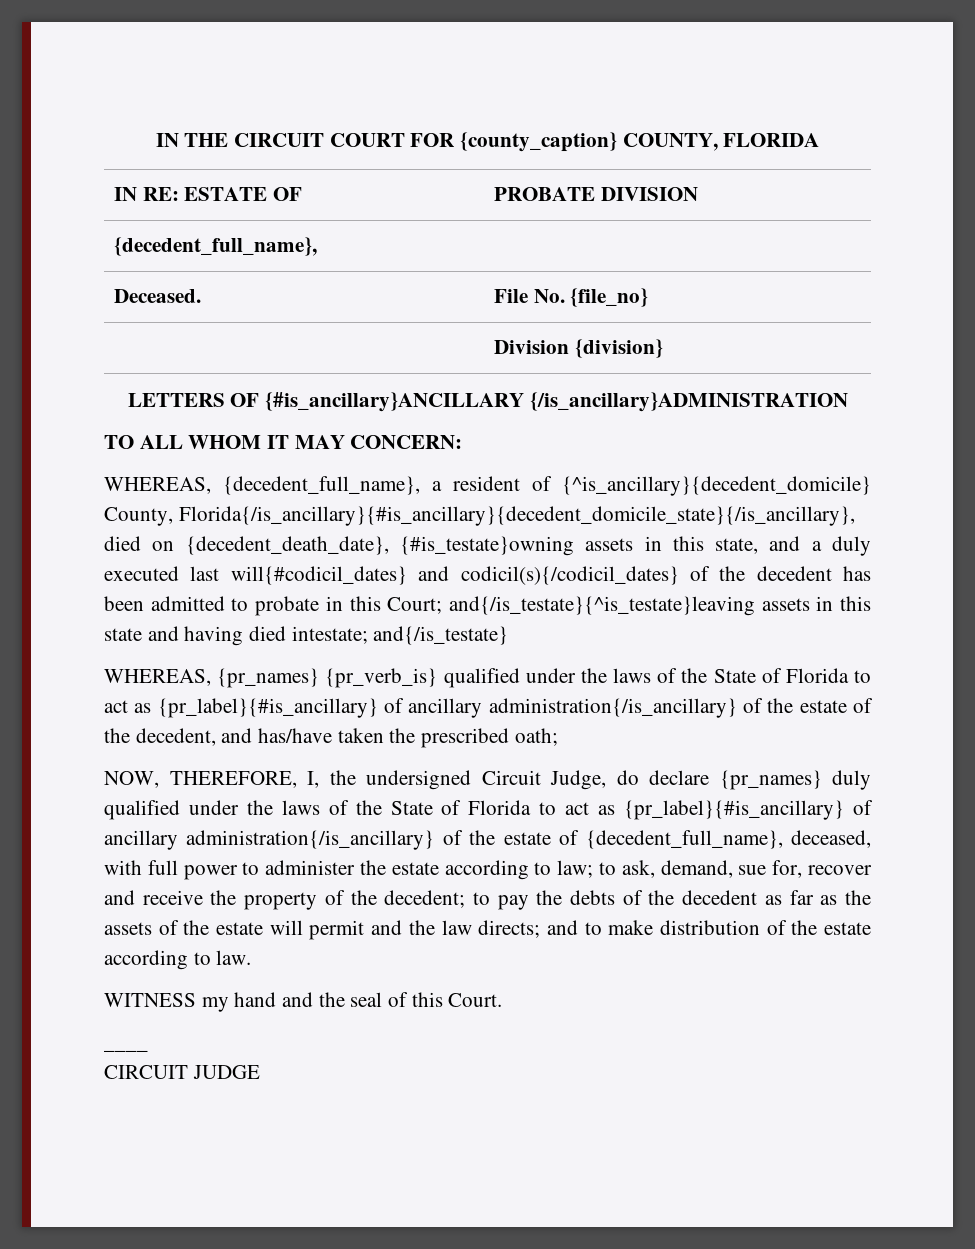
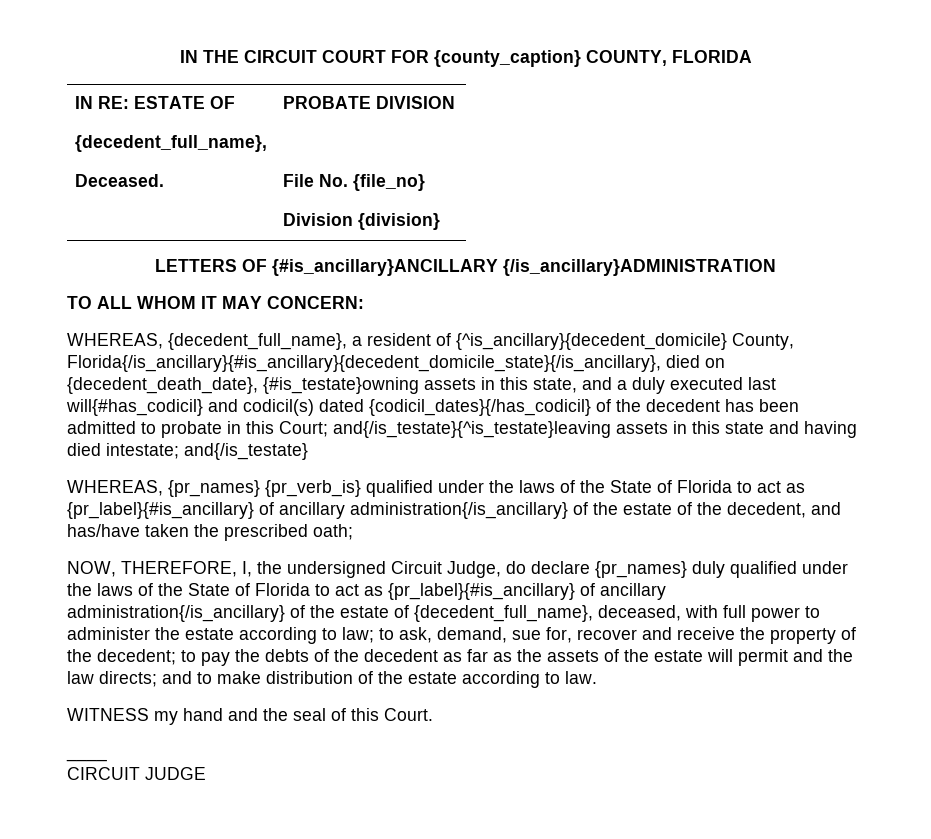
[230,566,679,585] will{#codicil_dates} and codicil(s){/codicil_dates} -> [66,399,591,416] will{#has_codicil} and codicil(s) dated {codicil_dates}{/has_codicil}

